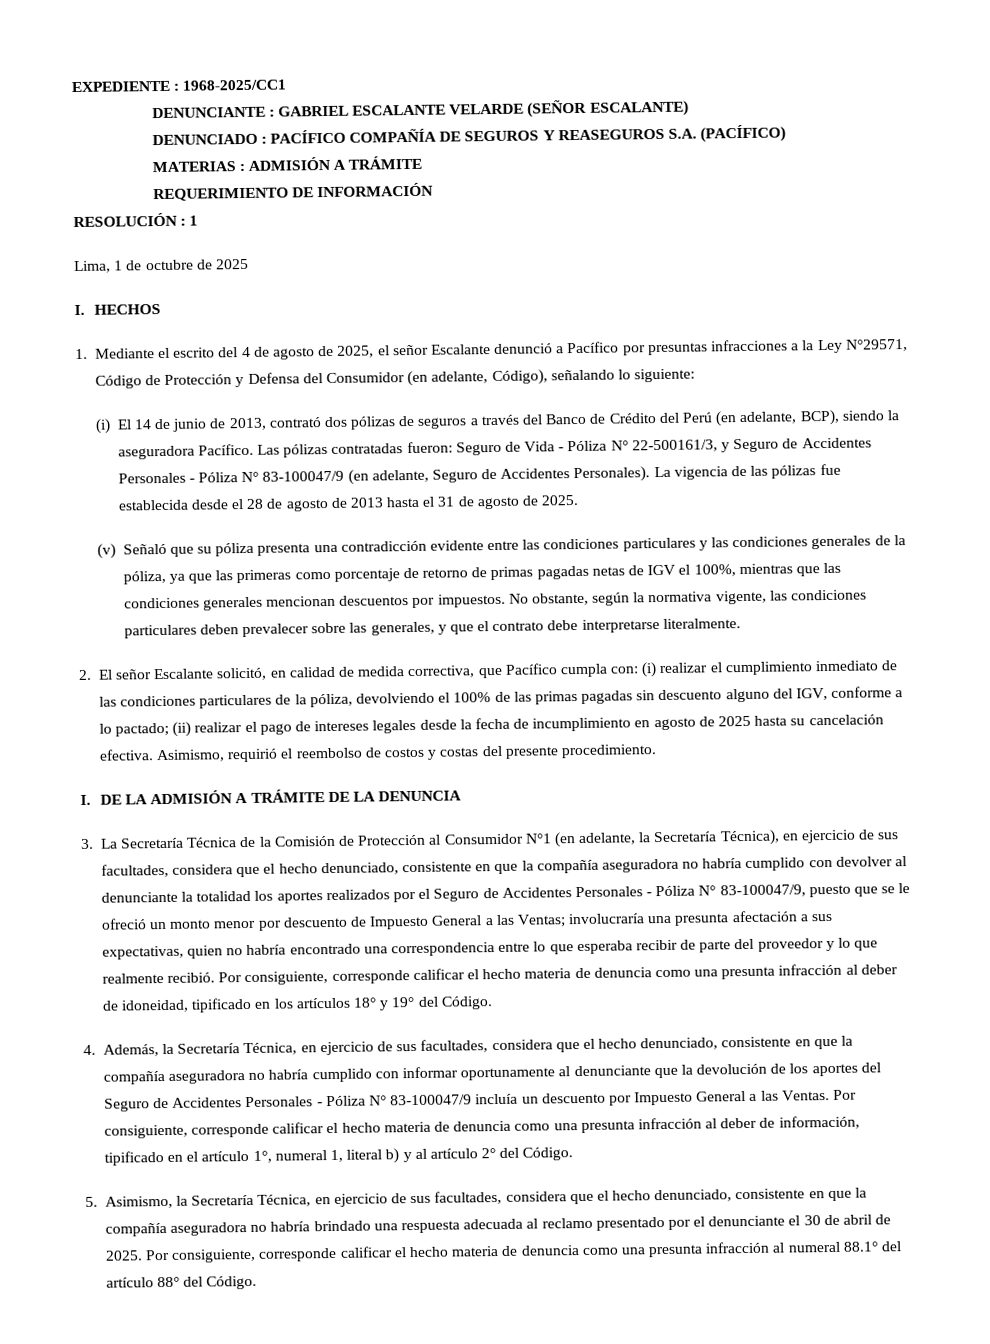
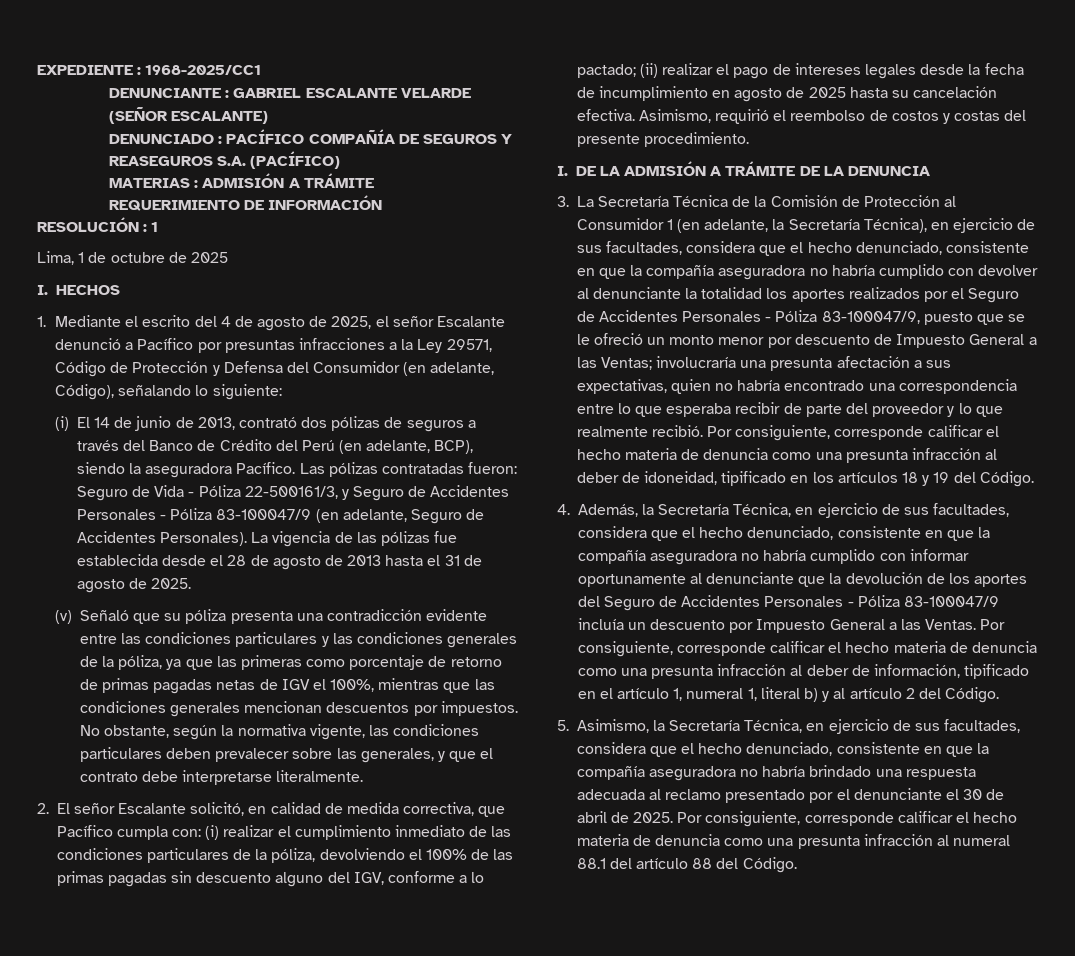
[845,339,908,352] N°29571, -> [446,339,492,352] 29571,
[610,440,629,451] N° -> (241, 491) none
[241,471,260,483] N° -> (213, 514) none
[524,833,552,844] N°1 -> [666,219,673,230] 1
[698,885,717,896] N° -> (818, 316) none
[352,996,416,1011] 18° y 19° -> [902,472,950,486] 18 y 19
[368,1095,387,1106] N° -> (900, 601) none
[252,1150,272,1163] 1°, -> [673,688,683,701] 1,
[481,1148,497,1159] 2° -> [905,688,915,699] 2
[842,1241,879,1252] 88.1° -> [576,858,606,869] 88.1
[157,1276,181,1288] 88° -> [692,858,713,869] 88

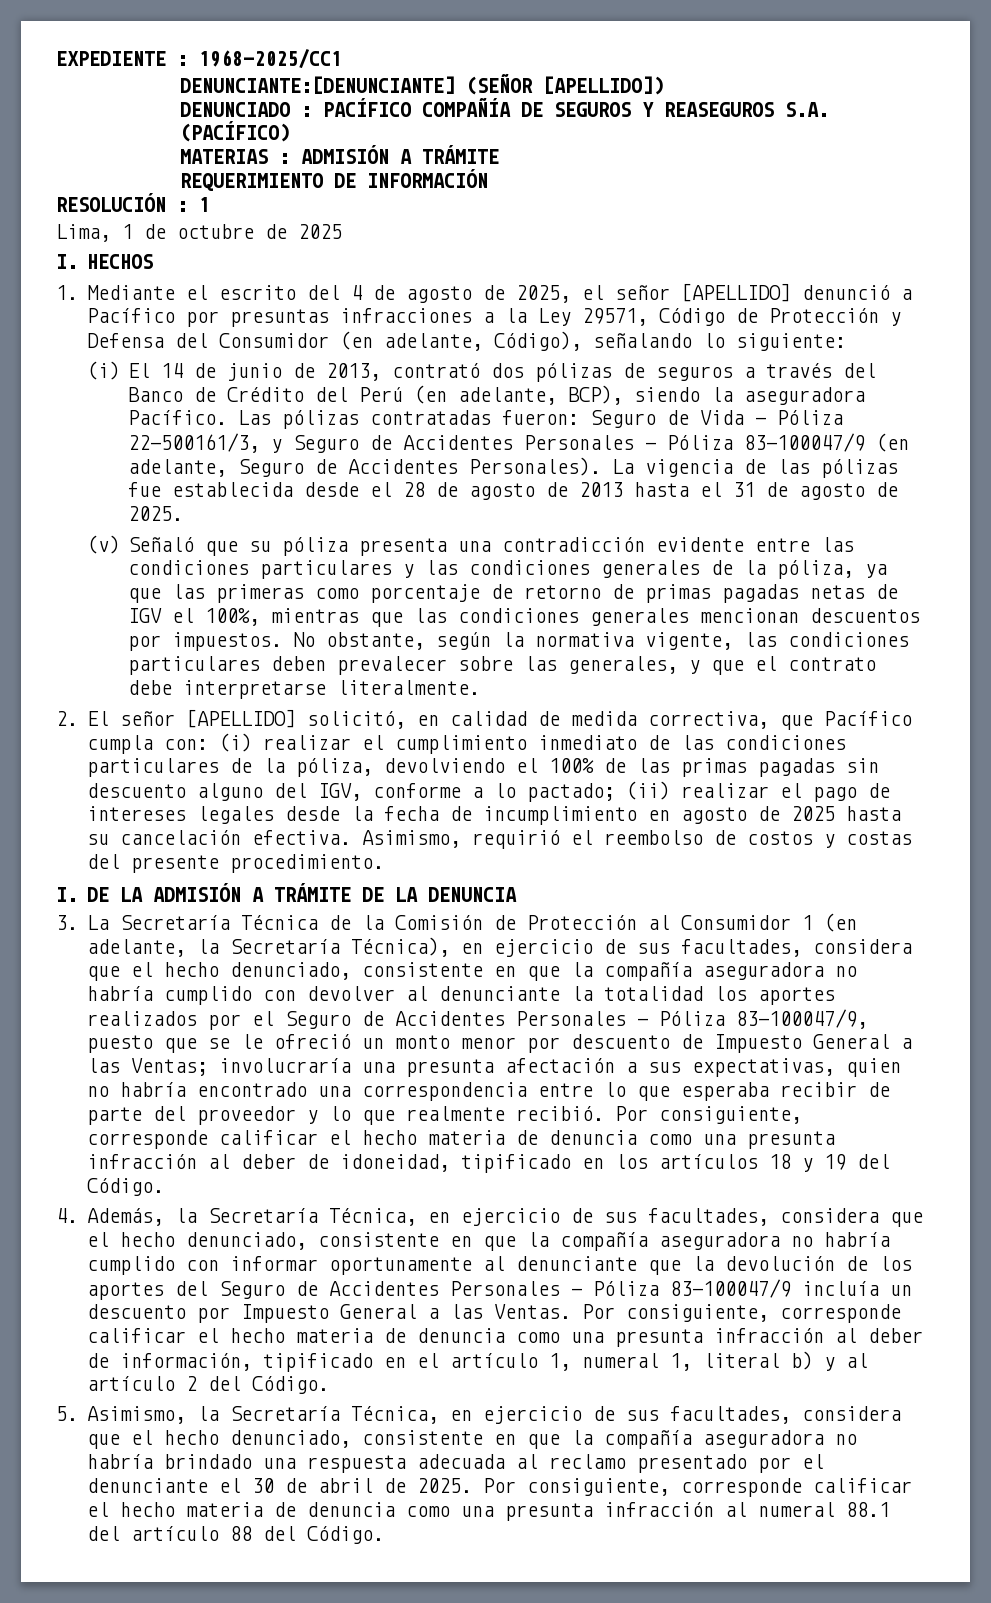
[109,88,471,98] [109,107,269,124] DENUNCIANTE : GABRIEL ESCALANTE VELARDE (SEÑOR ESCALANTE) -> [180,73,665,95] DENUNCIANTE:[DENUNCIANTE] (SEÑOR [APELLIDO])
[437,316,506,327] Escalante -> [681,283,792,302] [APELLIDO]
[118,803,187,814] Escalante -> [186,709,297,728] [APELLIDO]

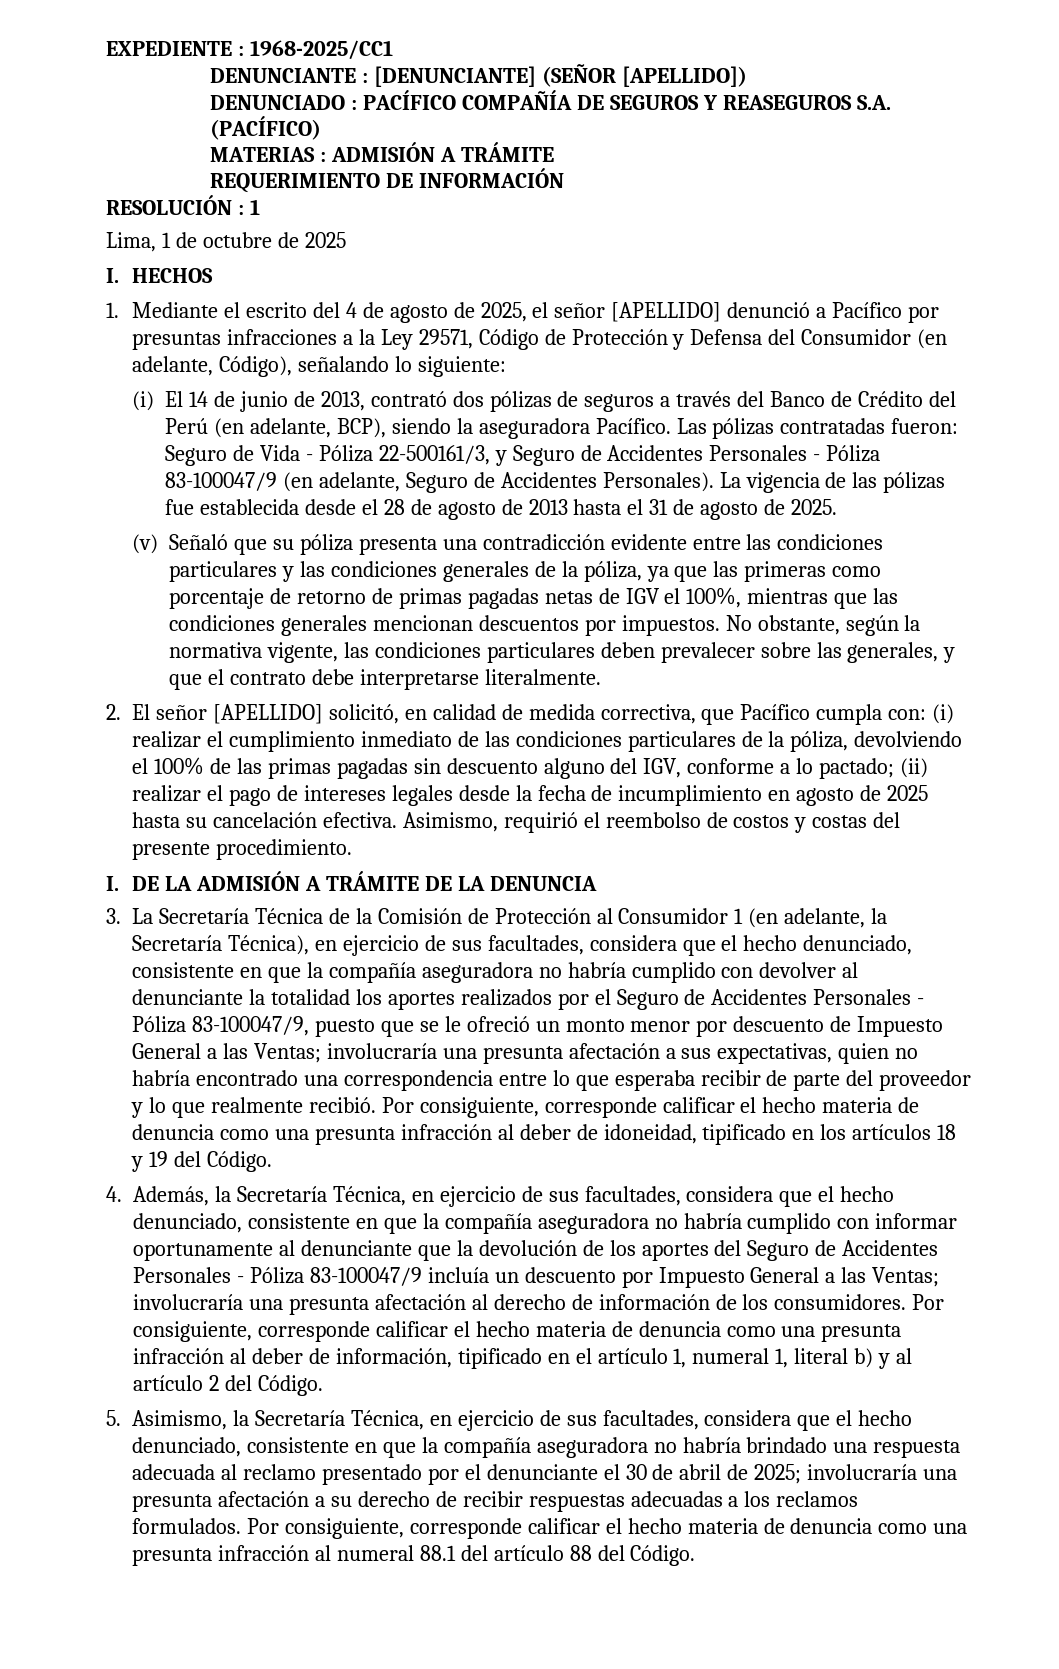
[180,76,456,94] DENUNCIANTE:[DENUNCIANTE] -> [210,66,536,87] DENUNCIANTE : [DENUNCIANTE]
[494,1304,572,1319] Ventas. -> [872,1267,940,1287] [133,1294,907,1315] Ventas; involucraría una presunta afectación al derecho de información de los consumidores.
[417,1478,473,1493] 2025. -> [754,1464,958,1484] [132,1491,859,1512] [132,1518,242,1534] 2025; involucraría una presunta afectación a su derecho de recibir respuestas adecuadas a los reclamos formulados.

